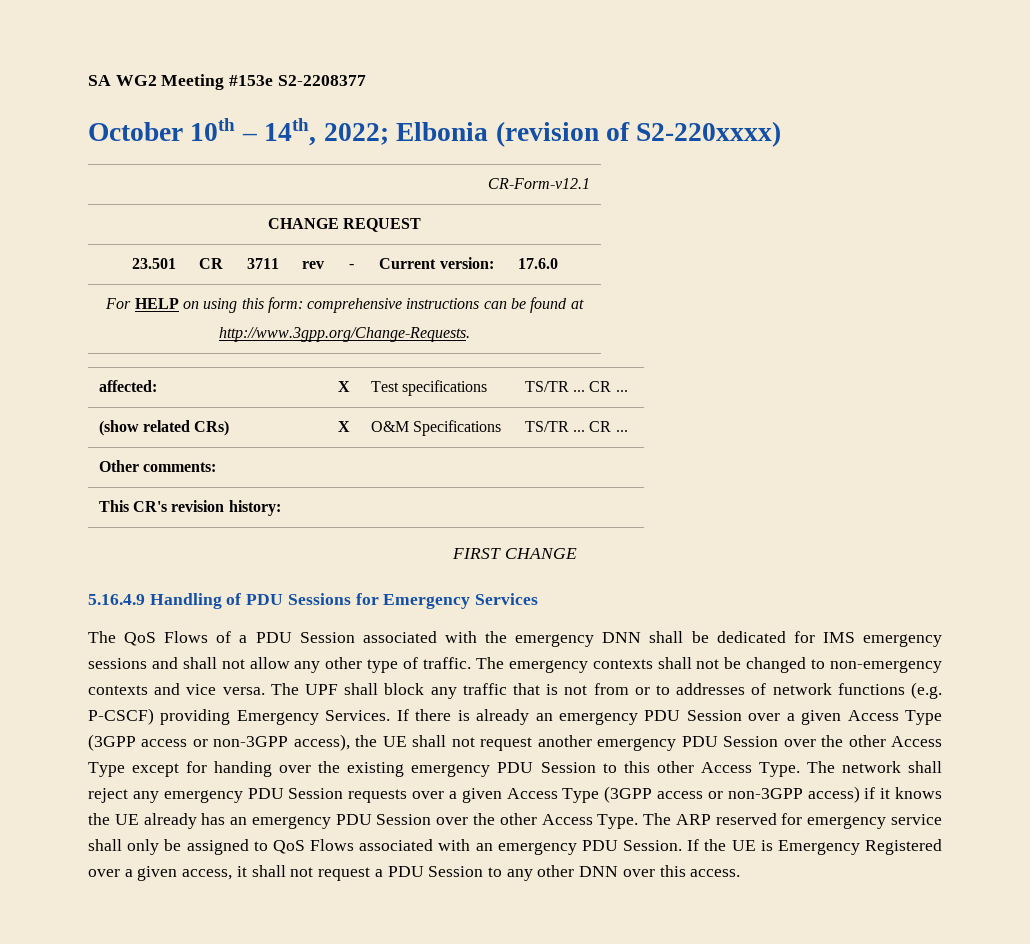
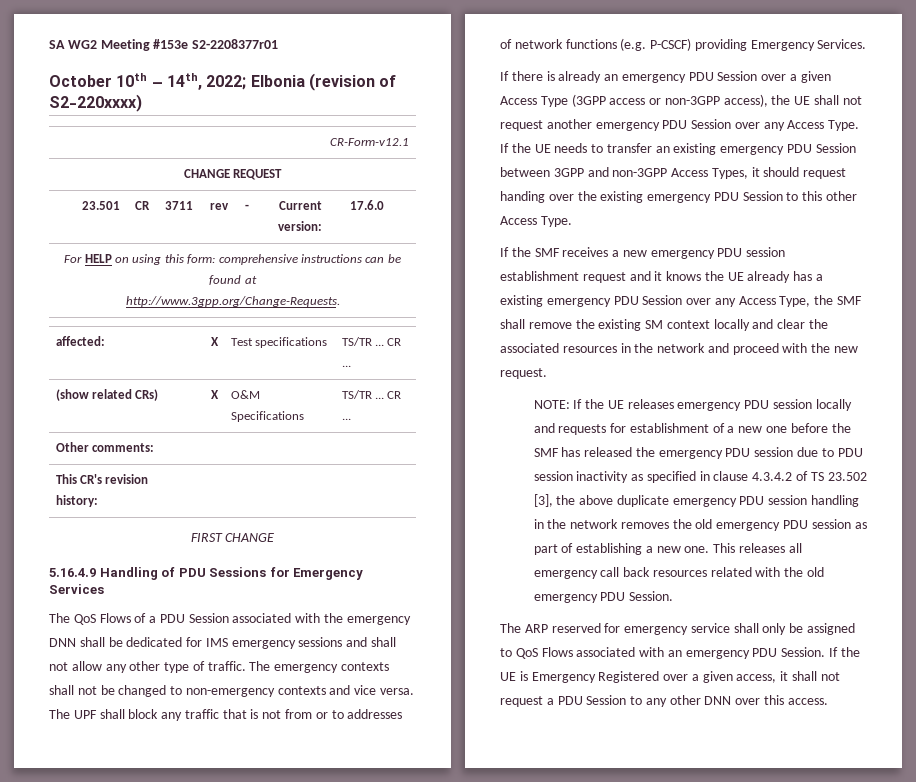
[277,75,366,86] S2-2208377 -> [192,39,279,49] S2-2208377r01
(391, 715) none -> (867, 44) //
[821,735,943,747] [88,761,208,777] the other Access Type except for -> [763,120,860,131] [500,143,856,155] [500,167,847,179] any Access Type. If the UE needs to transfer an existing emergency PDU Session between 3GPP and non-3GPP Access Types, it should request
[806,761,942,773] [88,786,876,803] The network shall reject any emergency PDU Session requests over a given Access Type (3GPP access or non-3GPP access) if -> [500,247,786,259] [500,271,651,283] // If the SMF receives a new emergency PDU session establishment request and
[230,813,639,829] an emergency PDU Session over the other Access Type. -> [816,274,824,281] [500,295,863,307] [500,319,829,331] [500,343,859,355] [500,368,547,379] [533,399,852,411] [533,423,851,435] [533,447,863,459] [533,471,867,483] [533,494,860,507] [533,519,867,531] [533,543,802,555] [533,567,825,579] [533,591,674,603] a existing emergency PDU Session over any Access Type, the SMF shall remove the existing SM context locally and clear the associated resources in the network and proceed with the new request. // NOTE: If the UE releases emergency PDU session locally and requests for establishment of a new one before the SMF has released the emergency PDU session due to PDU session inactivity as specified in clause 4.3.4.2 of TS 23.502 [3], the above duplicate emergency PDU session handling in the network removes the old emergency PDU session as part of establishing a new one. This releases all emergency call back resources related with the old emergency PDU Session. //

